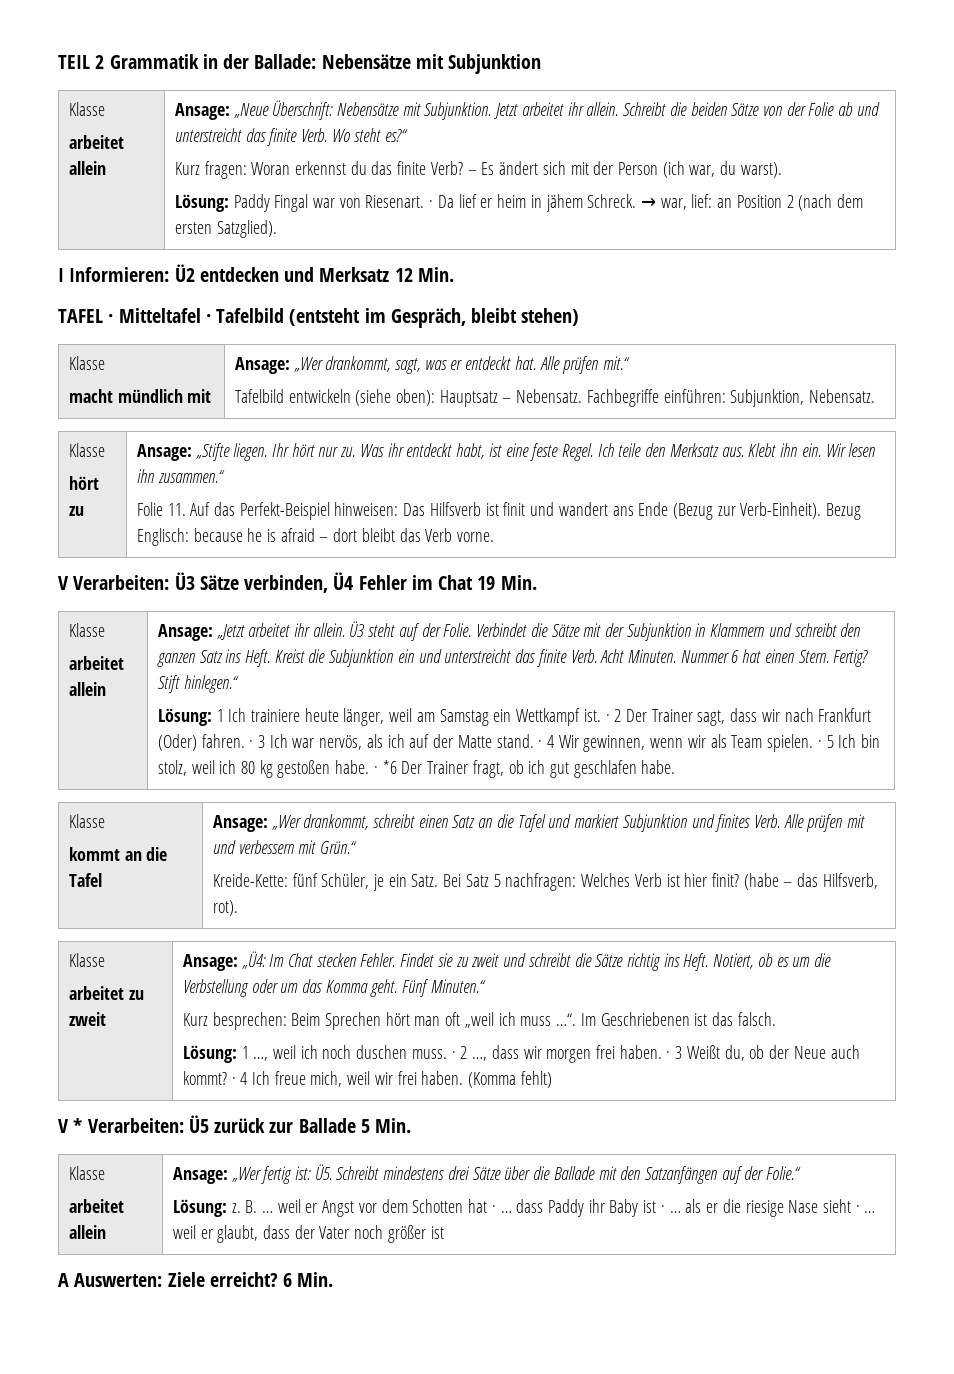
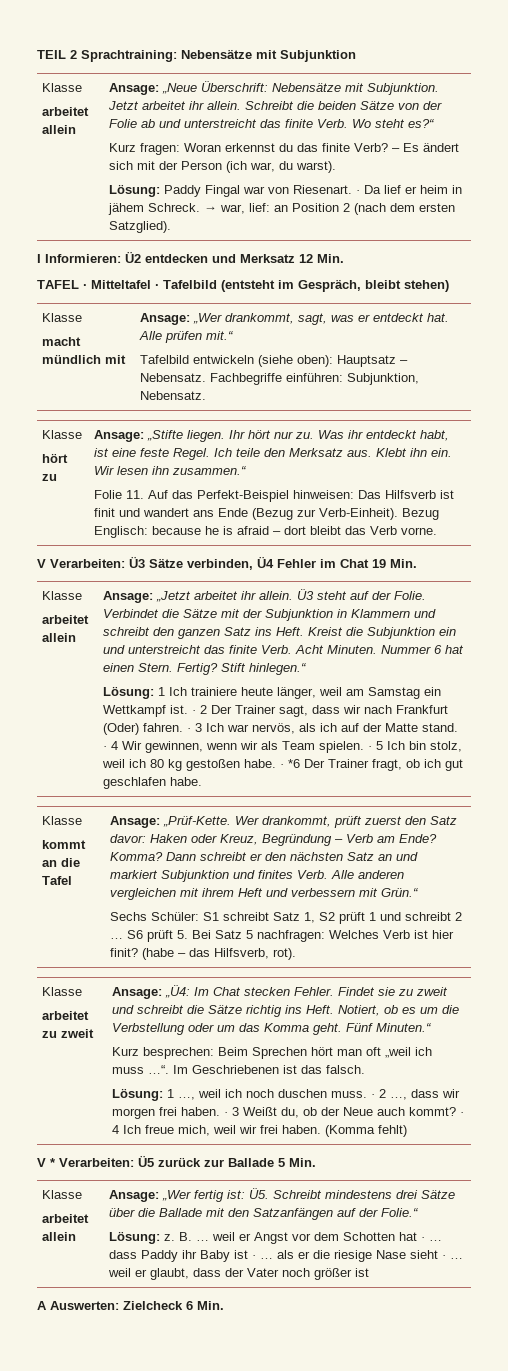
[109,54,317,69] Grammatik in der Ballade: -> [81,50,177,62] Sprachtraining:
[271,814,546,832] „Wer drankommt, schreibt einen Satz an die Tafel -> [163,816,458,828] [110,834,438,846] [110,852,393,861] „Prüf-Kette. Wer drankommt, prüft zuerst den Satz davor: Haken oder Kreuz, Begründung – Verb am Ende? Komma? Dann schreibt er den nächsten Satz an
[806,814,866,832] prüfen mit -> [358,870,405,879] [110,888,264,900] anderen vergleichen mit ihrem Heft
[212,873,439,891] Kreide-Kette: fünf Schüler, je ein Satz. -> [110,912,463,924] [110,930,189,942] Sechs Schüler: S1 schreibt Satz 1, S2 prüft 1 und schreibt 2 … S6 prüft 5.
[167,1272,278,1287] Ziele erreicht? -> [123,1301,183,1310] Zielcheck

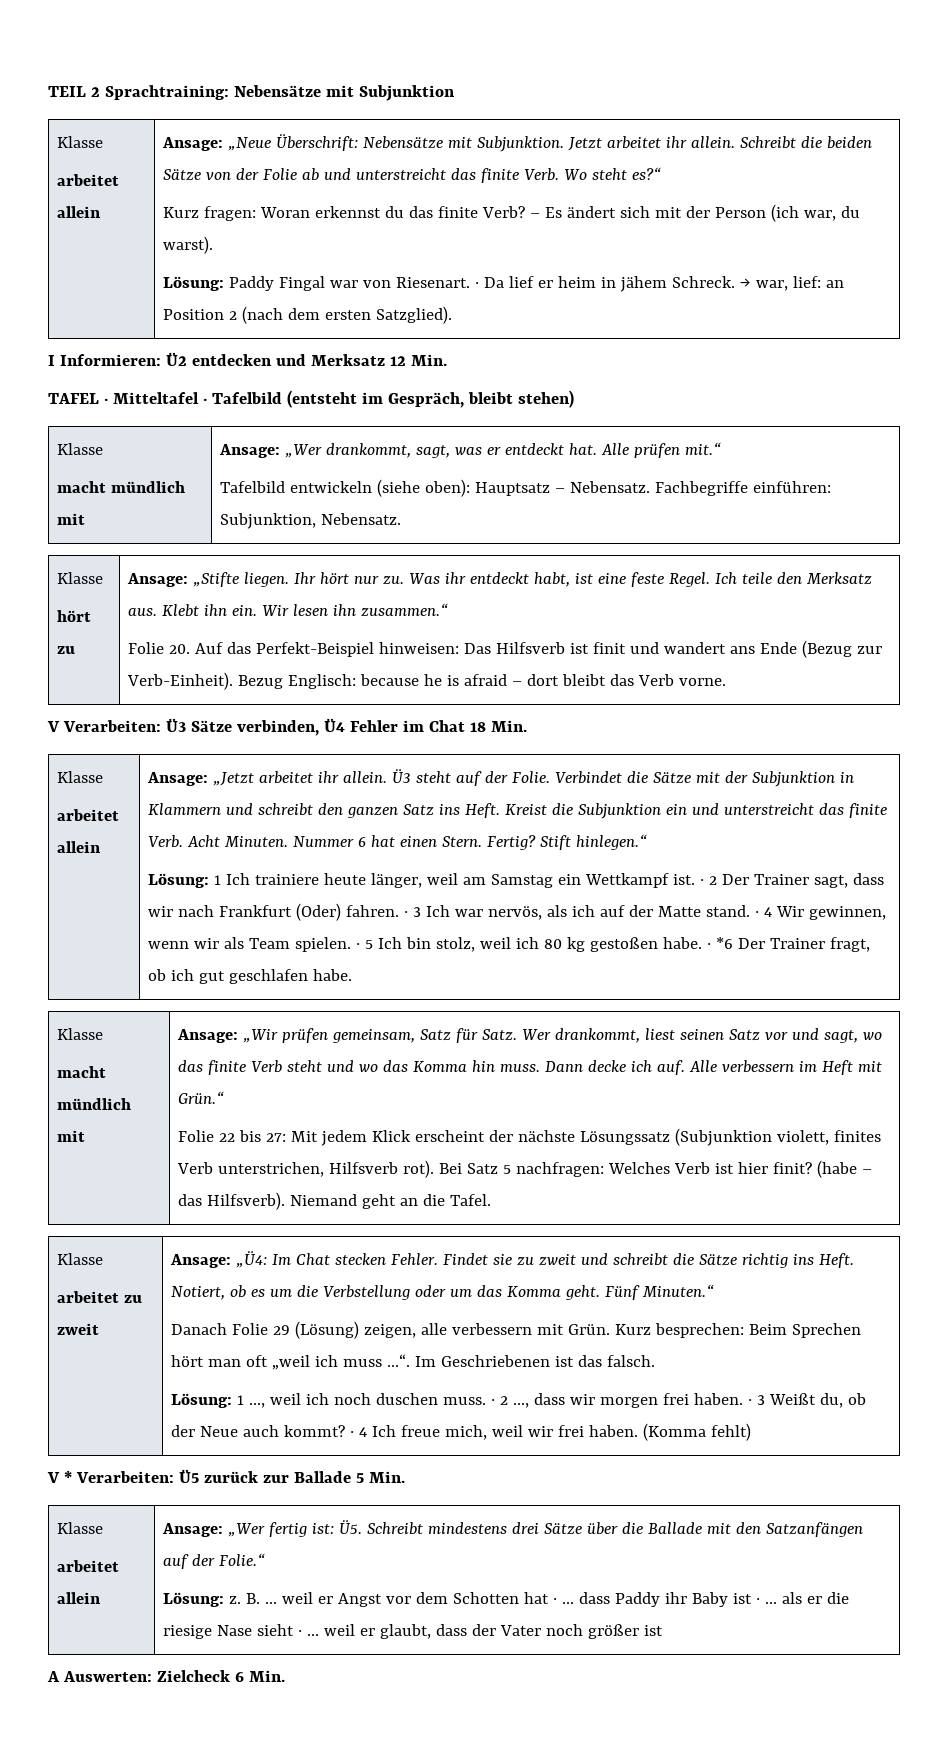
[126,490,145,499] 11. -> [169,644,191,654] 20.
[372,559,386,568] 19 -> [469,722,486,732] 18
[42,840,87,849] [42,858,81,867] [42,876,73,885] [110,816,458,828] [110,834,438,846] [110,852,419,861] [110,870,405,882] [110,888,419,900] [110,912,463,924] [110,930,189,942] kommt an die Tafel | Ansage: „Prüf-Kette. Wer drankommt, prüft zuerst den Satz davor: Haken oder Kreuz, Begründung – Verb am Ende? Komma? Dann schreibt er den nächsten Satz an und markiert Subjunktion und finites Verb. Alle anderen vergleichen mit ihrem Heft und verbessern mit Grün.“ // Sechs Schüler: S1 schreibt Satz 1, S2 prüft 1 und schreibt 2 … S6 prüft 5. -> [57,1066,107,1078] [57,1098,132,1110] [57,1130,86,1142] [177,1028,883,1043] [178,1060,883,1075] [178,1091,225,1104] [178,1128,882,1146] [177,1160,435,1178] macht mündlich mit | Ansage: „Wir prüfen gemeinsam, Satz für Satz. Wer drankommt, liest seinen Satz vor und sagt, wo das finite Verb steht und wo das Komma hin muss. Dann decke ich auf. Alle verbessern im Heft mit Grün.“ // Folie 22 bis 27: Mit jedem Klick erscheint der nächste Lösungssatz (Subjunktion violett, finites Verb unterstrichen, Hilfsverb rot).
[214,948,297,960] Hilfsverb, rot). -> [207,1192,492,1210] Hilfsverb). Niemand geht an die Tafel.
(432, 1027) none -> [171,1321,611,1339] Danach Folie 29 (Lösung) zeigen, alle verbessern mit Grün.

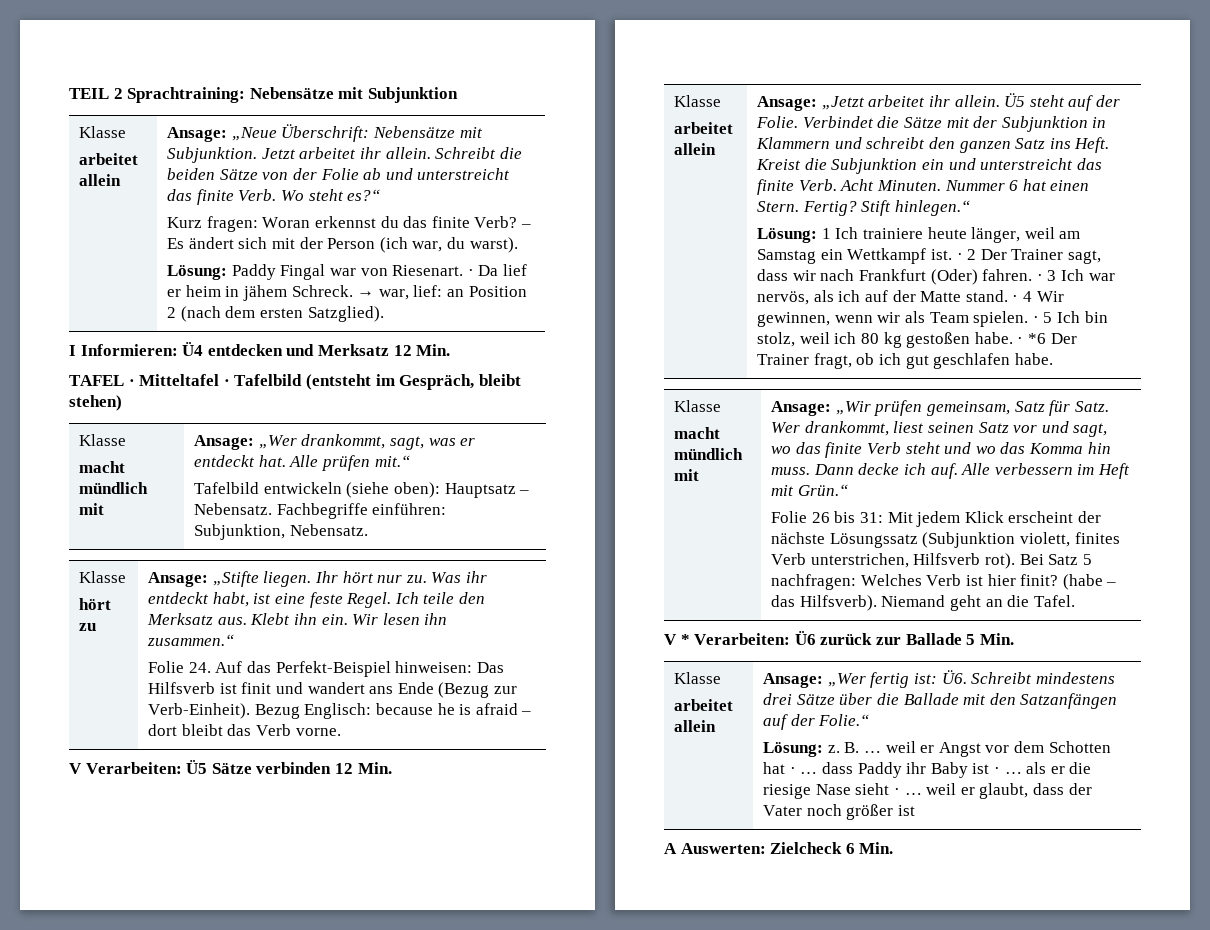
[165,352,187,366] Ü2 -> [182,342,204,356] Ü4
[169,644,191,654] 20. -> [188,662,211,673] 24.
[165,718,486,736] Ü3 Sätze verbinden, Ü4 Fehler im Chat 18 -> [186,760,353,774] Ü5 Sätze verbinden 12
[392,769,412,783] Ü3 -> [1004,93,1026,107] Ü5
[219,1130,287,1142] 22 bis 27: -> [811,511,884,523] 26 bis 31:
[57,1253,104,1265] [57,1291,143,1303] [57,1323,100,1335] [170,1251,855,1268] [171,1284,715,1300] [171,1321,862,1339] [171,1354,656,1370] [171,1393,867,1408] [171,1423,752,1441] // Klasse // arbeitet zu zweit | Ansage: „Ü4: Im Chat stecken Fehler. Findet sie zu zweit und schreibt die Sätze richtig ins Heft. Notiert, ob es um die Verbstellung oder um das Komma geht. Fünf Minuten.“ // Danach Folie 29 (Lösung) zeigen, alle verbessern mit Grün. Kurz besprechen: Beim Sprechen hört man oft „weil ich muss …“. Im Geschriebenen ist das falsch. // Lösung: 1 …, weil ich noch duschen muss. · 2 …, dass wir morgen frei haben. · 3 Weißt du, ob der Neue auch kommt? · 4 Ich freue mich, weil wir frei haben. (Komma fehlt) -> (1075, 601) none
[178,1469,199,1483] Ü5 -> [794,631,816,645] Ü6
[339,1520,363,1534] Ü5. -> [941,670,967,684] Ü6.

